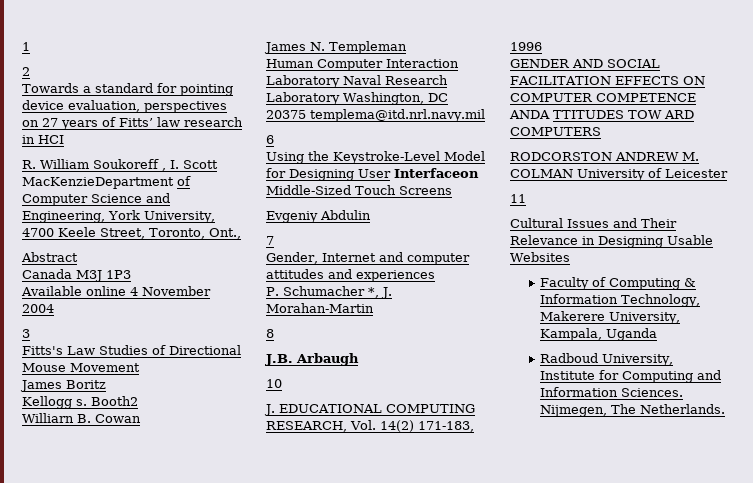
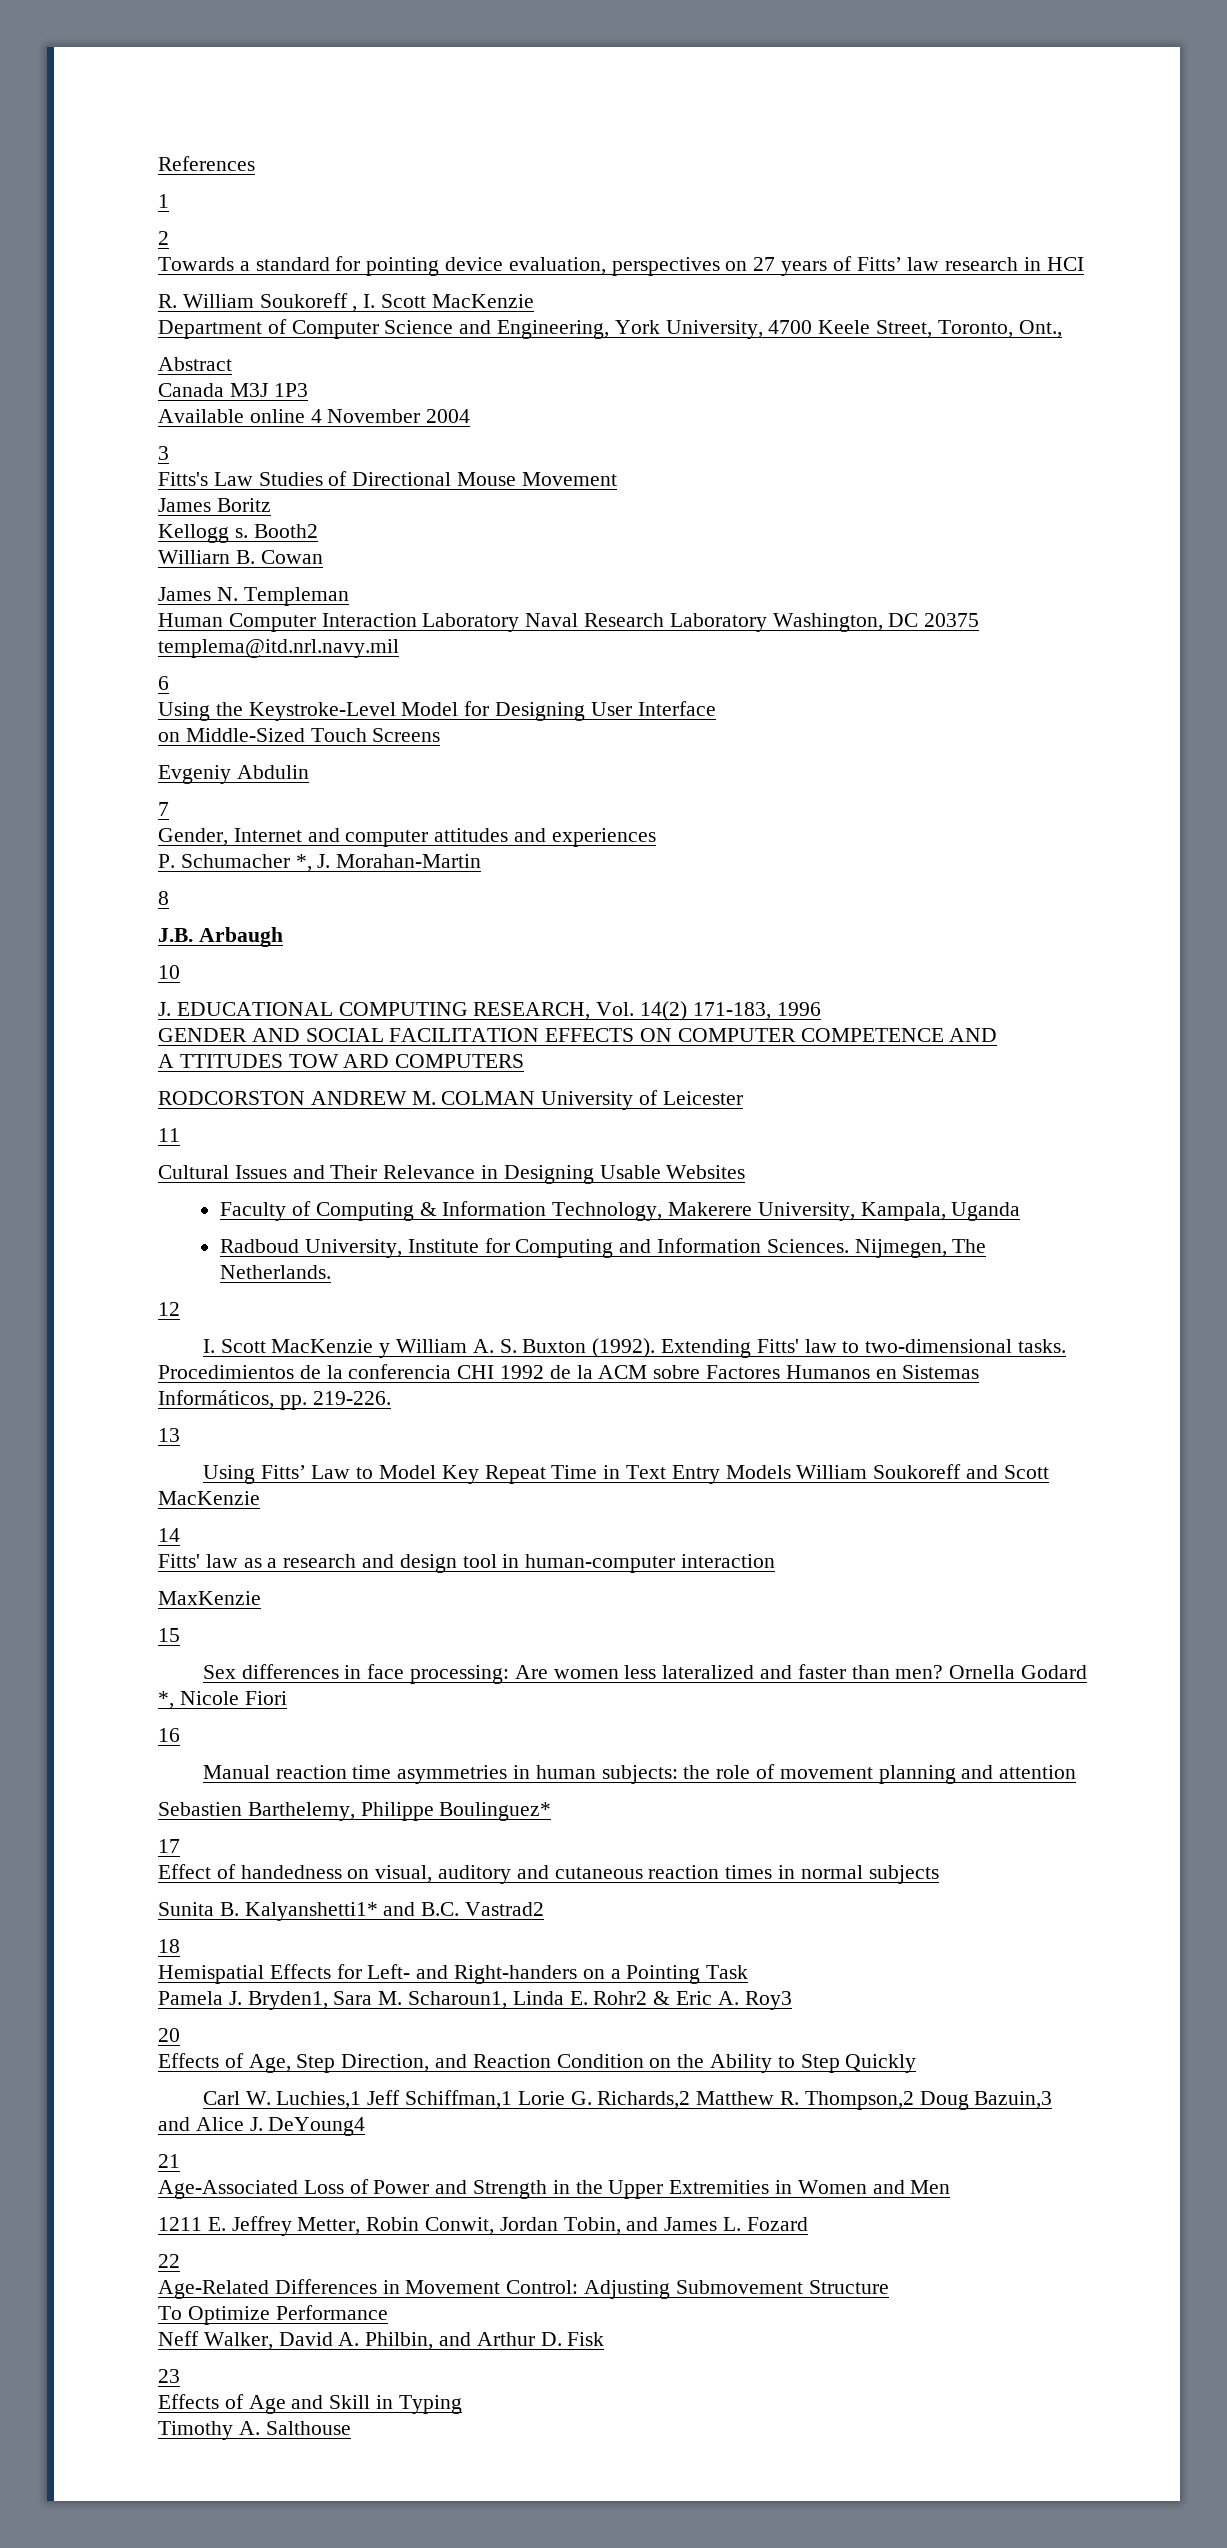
(22, 46) none -> [158,156,255,171] References //
[22,177,174,189] MacKenzieDepartment -> [431,294,534,308] [158,320,262,339] MacKenzie // Department
[394,168,479,178] Interfaceon -> [637,701,716,716] [158,732,180,742] Interface // on
[509,110,550,119] ANDA -> [949,1028,998,1042] [158,1054,174,1068] AND // A
(726, 409) none -> [158,1302,180,1316] [202,1338,1067,1358] [158,1364,980,1379] [158,1390,391,1410] [158,1428,180,1442] [202,1464,1049,1484] [158,1491,260,1505] [158,1528,180,1542] [158,1554,776,1573] [158,1591,261,1605] [158,1628,180,1642] [202,1664,1088,1684] [158,1691,287,1709] [158,1728,180,1742] [202,1764,1077,1784] [158,1802,552,1821] [158,1839,180,1853] [158,1864,939,1884] [158,1902,545,1921] [158,1939,180,1953] [158,1964,749,1984] [158,1991,792,2010] [158,2028,180,2042] [158,2053,917,2073] [202,2090,1053,2110] [158,2117,366,2136] [158,2154,180,2168] [158,2179,951,2199] [158,2216,808,2236] [158,2254,180,2268] [158,2279,889,2299] [158,2305,388,2325] [158,2331,605,2350] [158,2369,180,2383] [158,2394,462,2414] [158,2421,351,2440] // 12 // I. Scott MacKenzie y William A. S. Buxton (1992). Extending Fitts' law to two-dimensional tasks. Procedimientos de la conferencia CHI 1992 de la ACM sobre Factores Humanos en Sistemas Informáticos, pp. 219-226. // 13 // Using Fitts’ Law to Model Key Repeat Time in Text Entry Models William Soukoreff and Scott MacKenzie // 14 // Fitts' law as a research and design tool in human-computer interaction // MaxKenzie // 15 // Sex differences in face processing: Are women less lateralized and faster than men? Ornella Godard *, Nicole Fiori // 16 // Manual reaction time asymmetries in human subjects: the role of movement planning and attention // Sebastien Barthelemy, Philippe Boulinguez* // 17 // Effect of handedness on visual, auditory and cutaneous reaction times in normal subjects // Sunita B. Kalyanshetti1* and B.C. Vastrad2 // 18 // Hemispatial Effects for Left- and Right-handers on a Pointing Task // Pamela J. Bryden1, Sara M. Scharoun1, Linda E. Rohr2 & Eric A. Roy3 // 20 // Effects of Age, Step Direction, and Reaction Condition on the Ability to Step Quickly // Carl W. Luchies,1 Jeff Schiffman,1 Lorie G. Richards,2 Matthew R. Thompson,2 Doug Bazuin,3 and Alice J. DeYoung4 // 21 // Age-Associated Loss of Power and Strength in the Upper Extremities in Women and Men // 1211 E. Jeffrey Metter, Robin Conwit, Jordan Tobin, and James L. Fozard // 22 // Age-Related Differences in Movement Control: Adjusting Submovement Structure // To Optimize Performance // Neff Walker, David A. Philbin, and Arthur D. Fisk // 23 // Effects of Age and Skill in Typing // Timothy A. Salthouse

